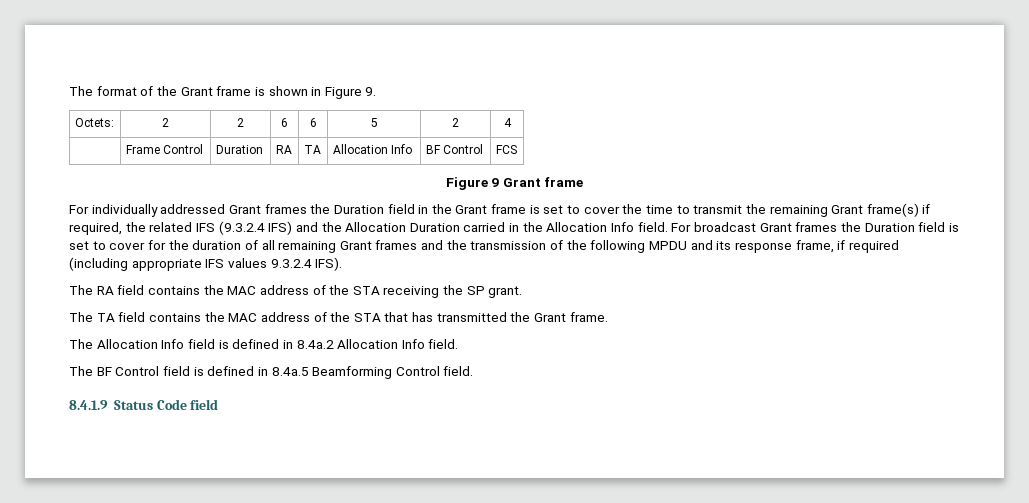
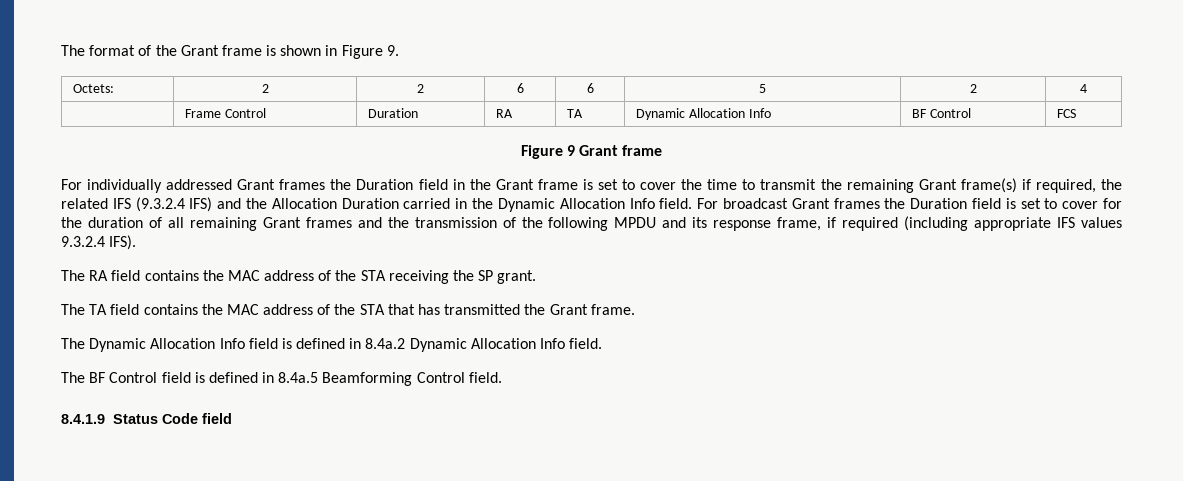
(321, 149) none -> [636,108,686,120] Dynamic
(543, 227) none -> [497,198,555,212] Dynamic
(93, 344) none -> [89,338,147,352] Dynamic
(334, 344) none -> [409,338,467,352] Dynamic

